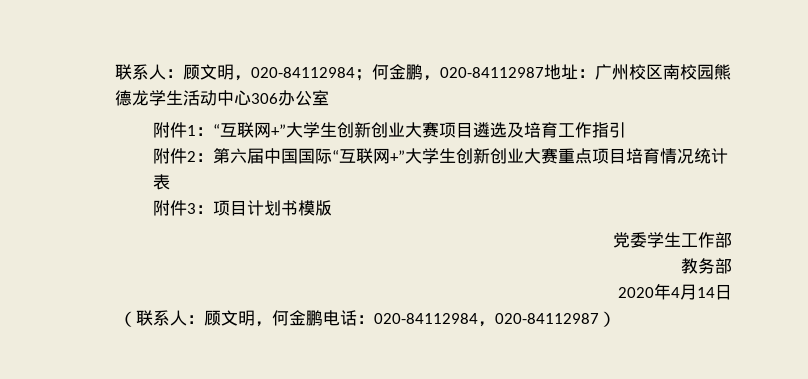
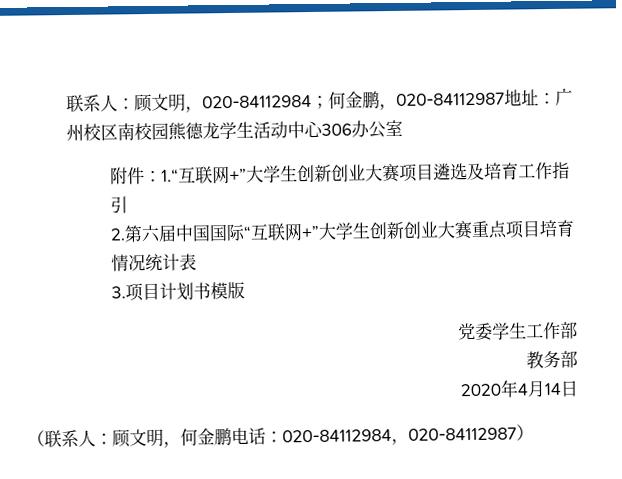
[187,124,221,136] 1：“ -> [144,168,180,183] ：1.“
[153,148,214,164] 附件2： -> [110,228,126,241] 2.
[153,200,214,216] 附件3： -> [111,286,127,299] 3.

